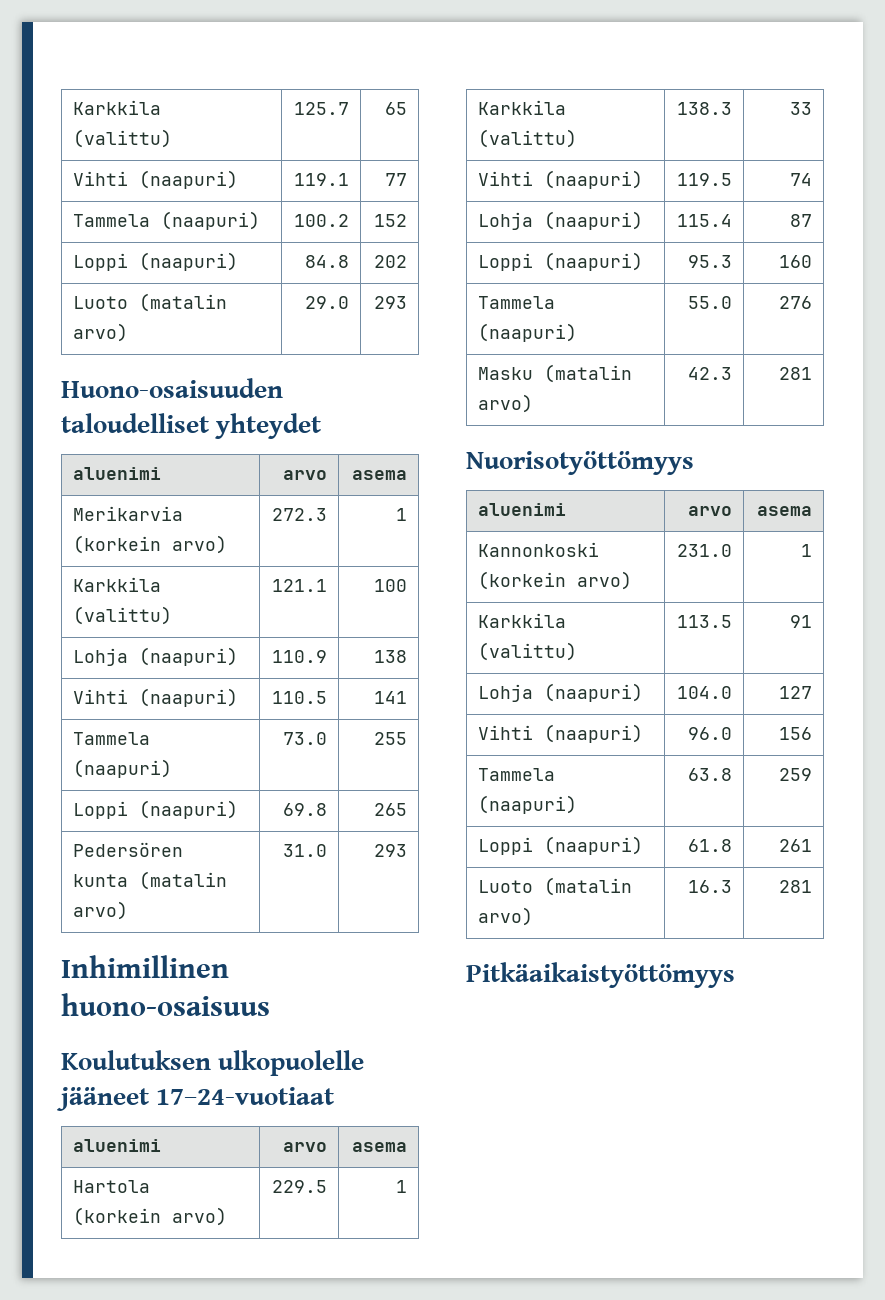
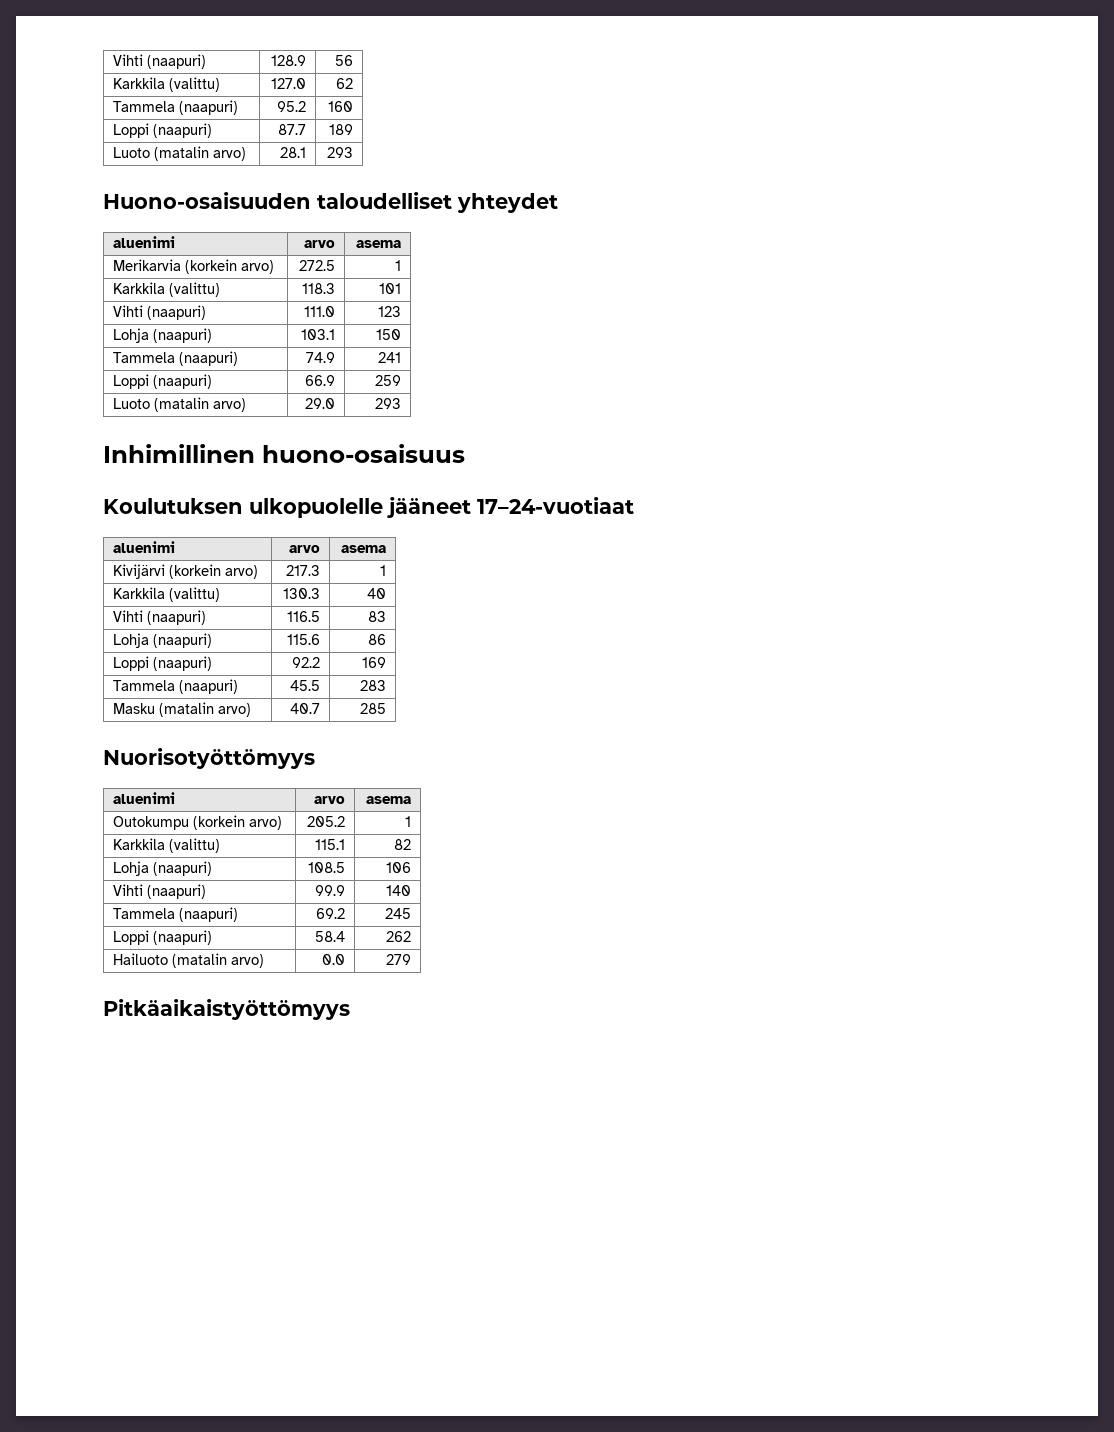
[72,100,161,115] [72,129,172,148] [294,102,350,115] [385,102,408,115] [72,170,238,189] [294,173,350,186] [385,173,408,186] [72,211,260,230] [294,214,350,227] [374,214,408,227] [72,252,238,271] [305,255,350,268] [374,255,408,268] [72,293,227,312] [72,323,128,342] [305,296,350,309] Karkkila (valittu) | 125.7 | 65 // Vihti (naapuri) | 119.1 | 77 // Tammela (naapuri) | 100.2 | 152 // Loppi (naapuri) | 84.8 | 202 // Luoto (matalin arvo) | 29.0 -> [113,54,207,69] [270,55,306,66] [334,55,353,66] [113,77,221,92] [270,78,306,89] [335,78,353,89] [113,100,239,115] [276,101,306,112] [327,101,353,112] [113,123,213,138] [277,124,306,135] [328,124,353,135] [113,146,247,161] [279,147,306,158] Vihti (naapuri) | 128.9 | 56 // Karkkila (valittu) | 127.0 | 62 // Tammela (naapuri) | 95.2 | 160 // Loppi (naapuri) | 87.7 | 189 // Luoto (matalin arvo) | 28.1
[272,508,328,521] [396,508,408,521] [72,577,161,592] [72,606,172,625] [272,579,328,592] [374,579,408,592] [72,647,238,666] [272,650,328,663] [374,650,408,663] [72,688,238,707] [272,691,328,704] [374,691,408,704] [72,732,150,745] [72,759,172,778] [283,732,328,745] [374,732,408,745] [72,800,238,819] [283,803,328,816] [374,803,408,816] [72,842,183,857] [72,871,227,890] [72,901,128,920] [283,844,328,857] 272.3 | 1 // Karkkila (valittu) | 121.1 | 100 // Lohja (naapuri) | 110.9 | 138 // Vihti (naapuri) | 110.5 | 141 // Tammela (naapuri) | 73.0 | 255 // Loppi (naapuri) | 69.8 | 265 // Pedersören kunta (matalin arvo) | 31.0 -> [298,260,335,271] [394,260,401,271] [113,282,221,297] [301,283,335,294] [378,283,401,294] [113,305,207,320] [303,306,335,317] [377,306,401,317] [113,328,213,343] [300,329,335,340] [375,329,401,340] [113,351,239,366] [305,352,335,363] [377,352,401,363] [113,374,213,389] [304,375,335,386] [374,375,401,386] [113,397,247,412] [304,398,335,409] 272.5 | 1 // Karkkila (valittu) | 118.3 | 101 // Vihti (naapuri) | 111.0 | 123 // Lohja (naapuri) | 103.1 | 150 // Tammela (naapuri) | 74.9 | 241 // Loppi (naapuri) | 66.9 | 259 // Luoto (matalin arvo) | 29.0
[72,1180,150,1193] [72,1207,227,1226] [272,1180,328,1193] [396,1180,408,1193] [477,100,566,115] [477,129,577,148] [677,102,733,115] [790,102,813,115] [477,170,643,189] [677,173,733,186] [790,173,813,186] [477,211,643,230] [677,214,733,227] [790,214,813,227] [477,252,643,271] [688,255,733,268] [779,255,813,268] [477,296,555,309] [477,323,577,342] [688,296,733,309] [779,296,813,309] Hartola (korkein arvo) | 229.5 | 1 // Karkkila (valittu) | 138.3 | 33 // Vihti (naapuri) | 119.5 | 74 // Lohja (naapuri) | 115.4 | 87 // Loppi (naapuri) | 95.3 | 160 // Tammela (naapuri) | 55.0 | 276 -> [113,564,259,579] [285,565,320,576] [379,565,386,576] [113,587,221,602] [282,588,320,599] [366,588,386,599] [113,610,207,625] [286,611,320,622] [367,611,386,622] [113,633,213,648] [286,634,320,645] [367,634,386,645] [113,656,213,671] [291,657,320,668] [361,657,386,668] [113,679,239,694] [289,680,320,691] [359,680,386,691] Kivijärvi (korkein arvo) | 217.3 | 1 // Karkkila (valittu) | 130.3 | 40 // Vihti (naapuri) | 116.5 | 83 // Lohja (naapuri) | 115.6 | 86 // Loppi (naapuri) | 92.2 | 169 // Tammela (naapuri) | 45.5 | 283
[688,367,733,380] [779,367,813,380] 42.3 | 281 -> [289,703,320,714] [359,703,386,714] 40.7 | 285
[477,542,599,557] [477,571,632,590] [677,544,733,557] [801,544,813,557] [477,613,566,628] [477,642,577,661] [677,615,733,628] [790,615,813,628] [477,683,643,702] [677,686,733,699] [779,686,813,699] [477,724,643,743] [688,727,733,740] [779,727,813,740] [477,768,555,781] [477,795,577,814] [688,768,733,781] [779,768,813,781] [477,836,643,855] [688,839,733,852] [779,839,813,852] [477,877,632,896] [477,907,533,926] [688,880,733,893] [779,880,813,893] Kannonkoski (korkein arvo) | 231.0 | 1 // Karkkila (valittu) | 113.5 | 91 // Lohja (naapuri) | 104.0 | 127 // Vihti (naapuri) | 96.0 | 156 // Tammela (naapuri) | 63.8 | 259 // Loppi (naapuri) | 61.8 | 261 // Luoto (matalin arvo) | 16.3 | 281 -> [113,815,283,830] [306,816,345,827] [404,816,411,827] [113,838,221,853] [314,839,345,850] [393,839,411,850] [113,861,213,876] [307,862,345,873] [385,862,411,873] [113,884,207,899] [314,885,345,896] [385,885,411,896] [113,907,239,922] [315,908,345,919] [384,908,411,919] [113,930,213,945] [314,931,345,942] [385,931,411,942] [113,953,265,968] [321,954,345,965] [385,954,411,965] Outokumpu (korkein arvo) | 205.2 | 1 // Karkkila (valittu) | 115.1 | 82 // Lohja (naapuri) | 108.5 | 106 // Vihti (naapuri) | 99.9 | 140 // Tammela (naapuri) | 69.2 | 245 // Loppi (naapuri) | 58.4 | 262 // Hailuoto (matalin arvo) | 0.0 | 279

